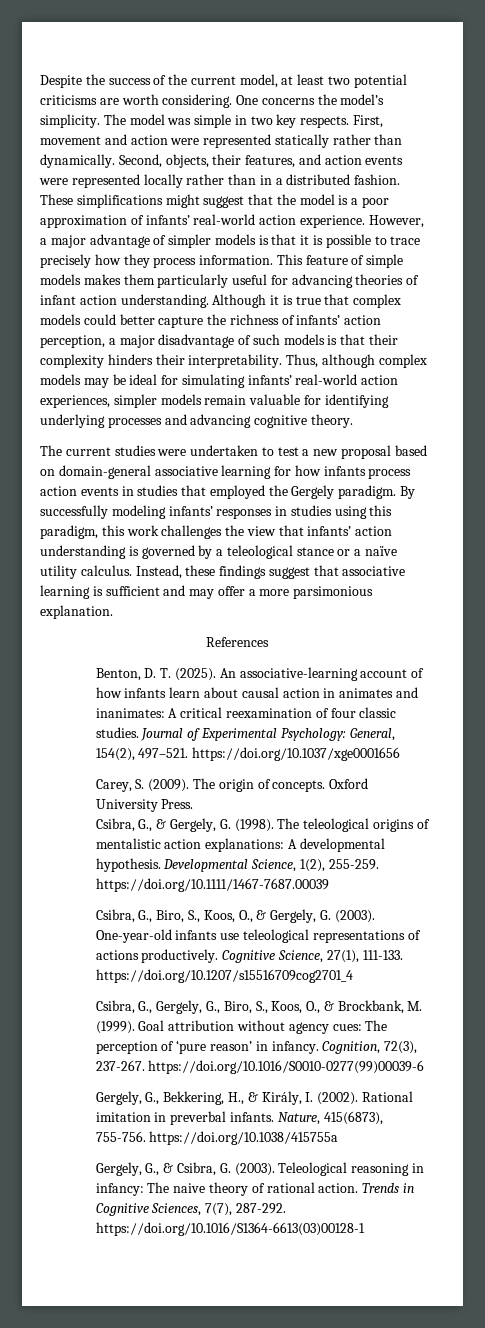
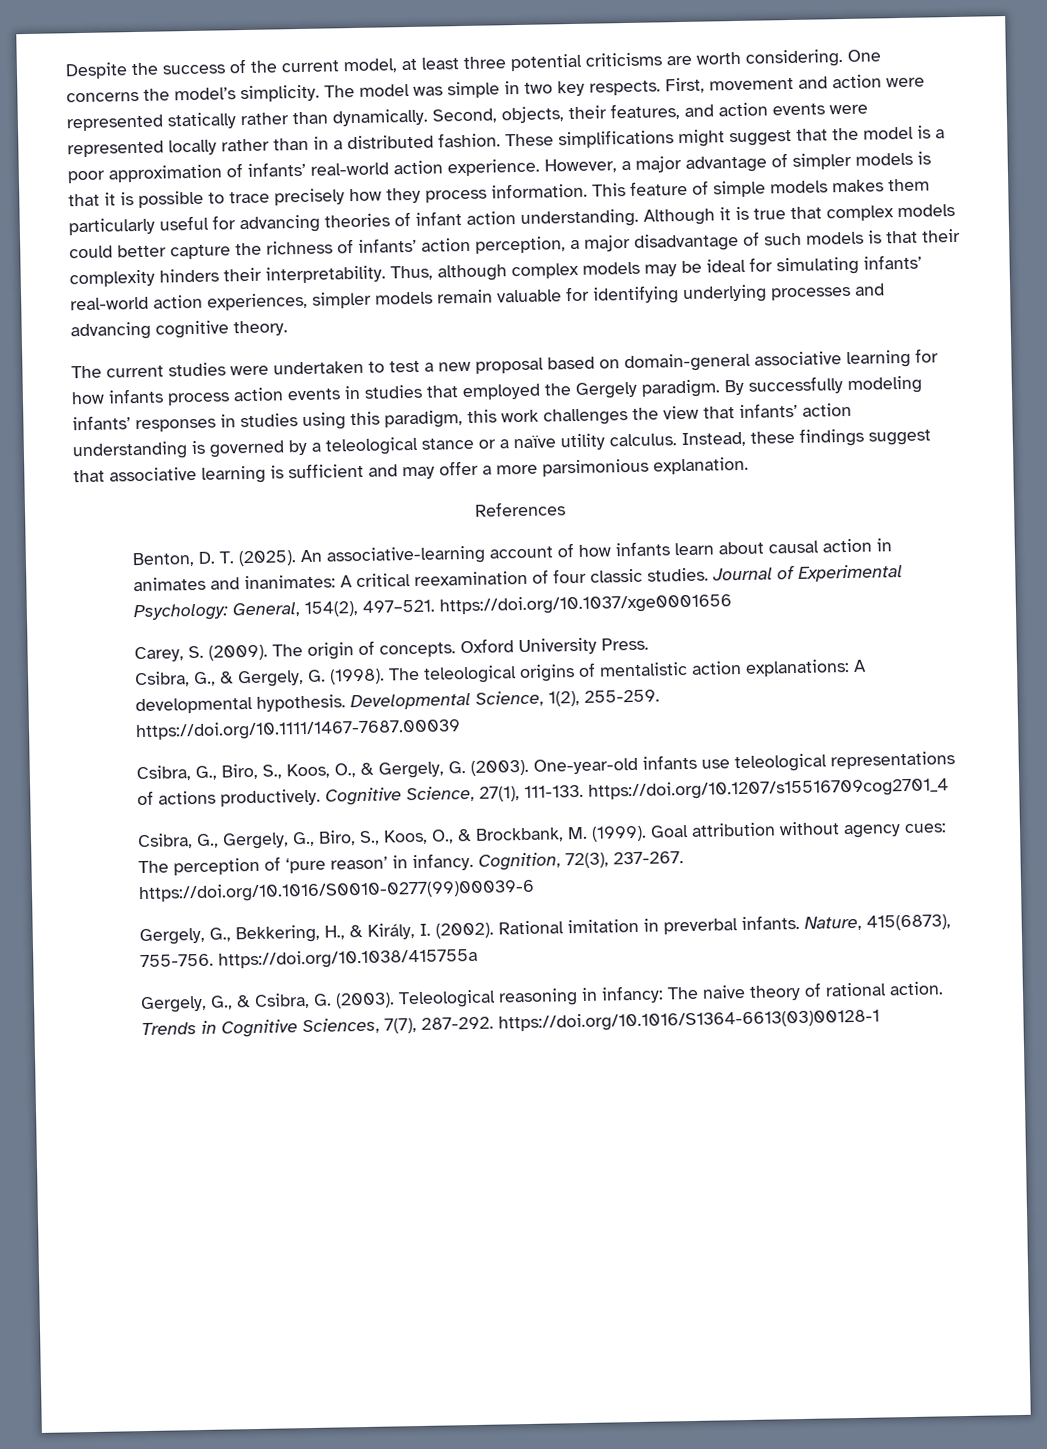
[328,76,351,85] two -> [463,56,506,69] three

